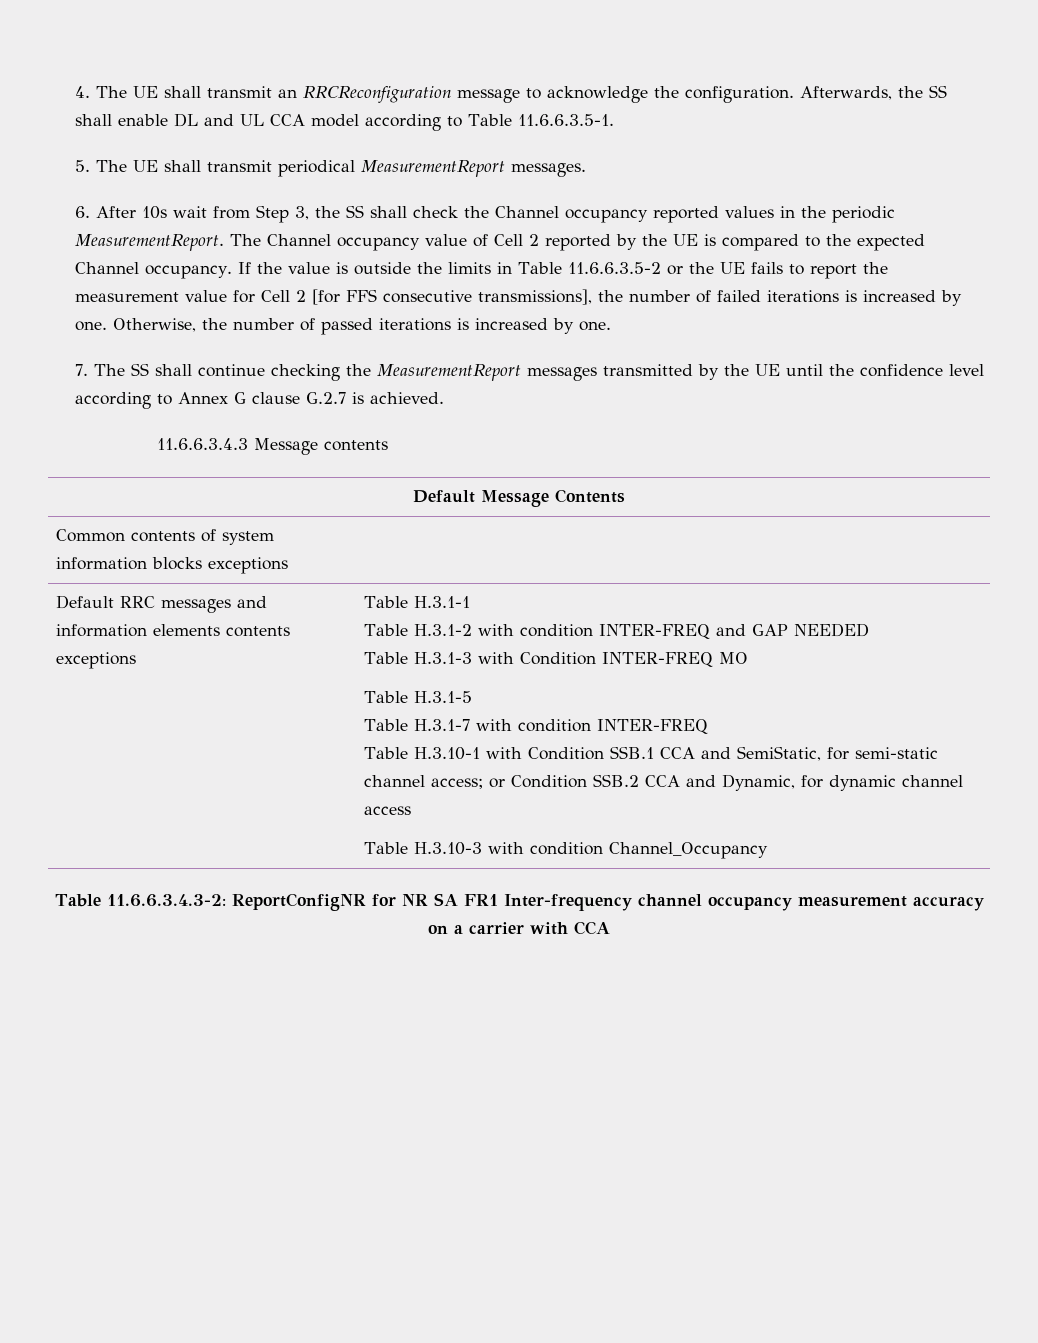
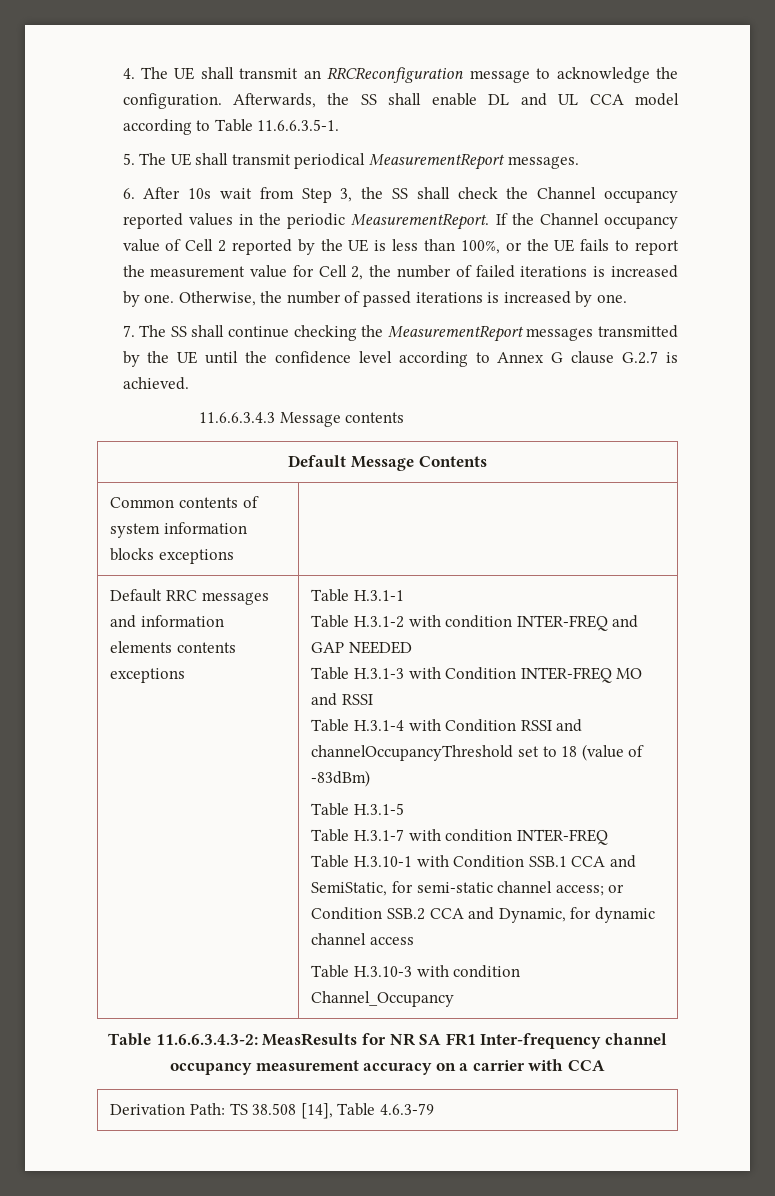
[230,234,262,246] The -> [495,213,534,225] If the
[722,234,926,251] [75,262,662,279] compared to the expected Channel occupancy. If the value is outside the limits in Table 11.6.6.3.5-2 -> [392,239,500,254] less than 100%,
[296,289,593,305] 2 [for FFS consecutive transmissions], -> [351,266,364,280] 2,
(749, 658) none -> [311,693,373,706] [311,719,583,732] [311,744,645,761] [311,770,371,787] and RSSI // Table H.3.1-4 with Condition RSSI and channelOccupancyThreshold set to 18 (value of -83dBm)
[231,893,366,911] ReportConfigNR -> [262,1033,358,1046] MeasResults
(610, 928) none -> [110,1103,434,1119] // Derivation Path: TS 38.508 [14], Table 4.6.3-79

